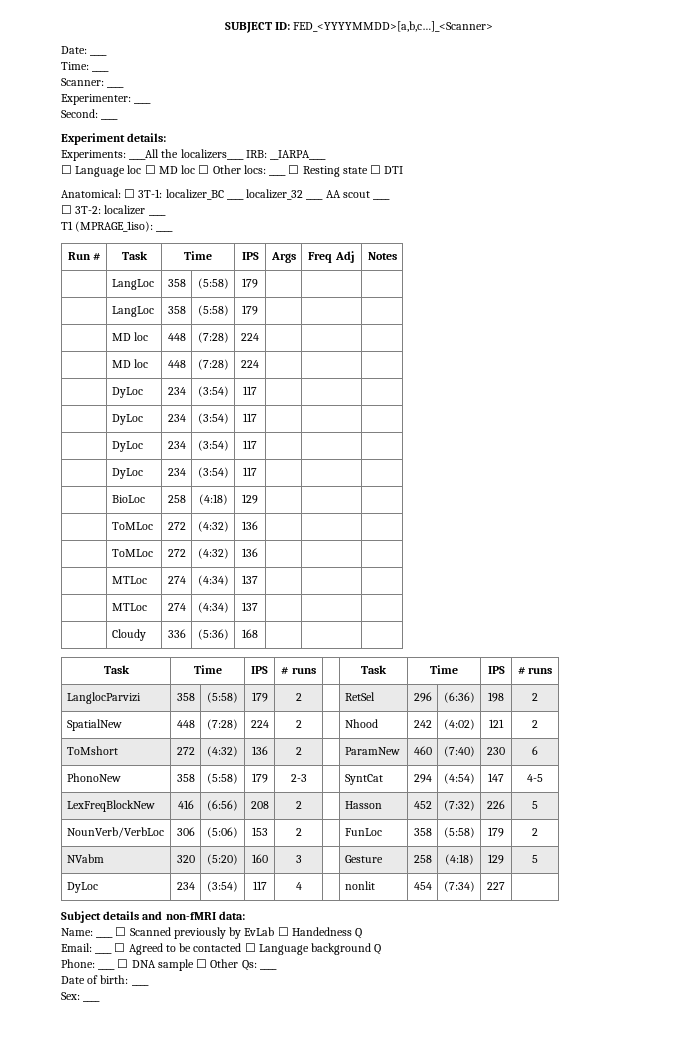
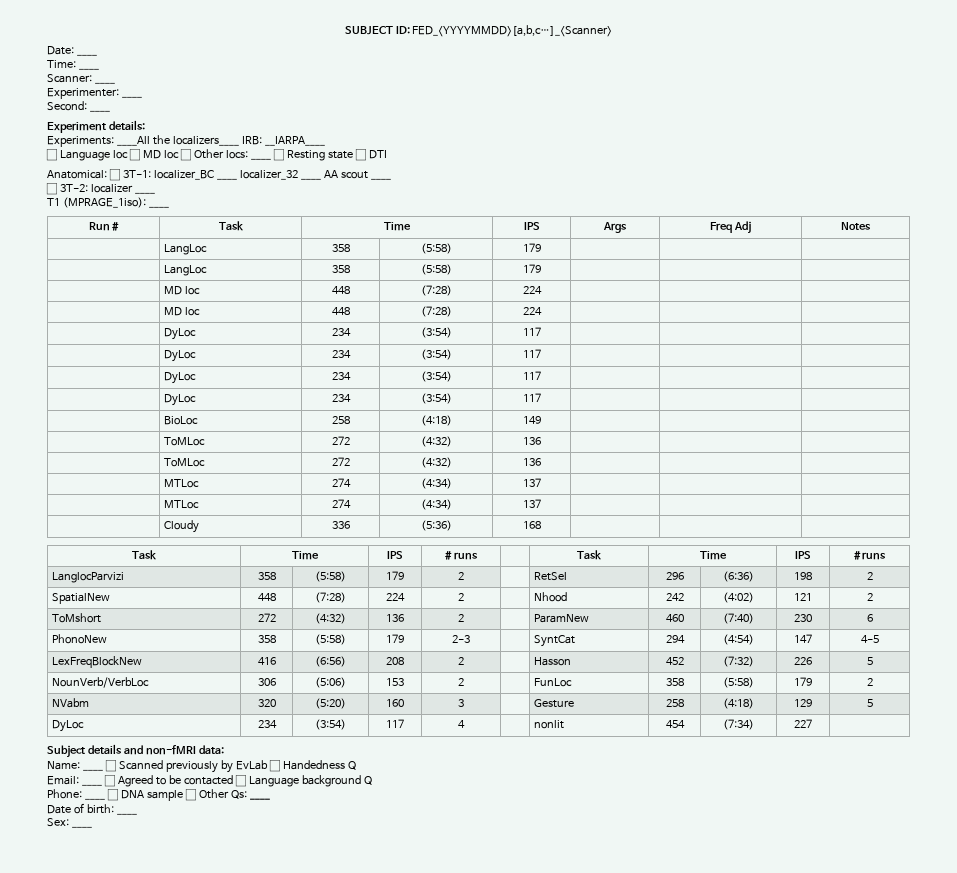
[242,494,258,504] 129 -> [522,416,541,424] 149

